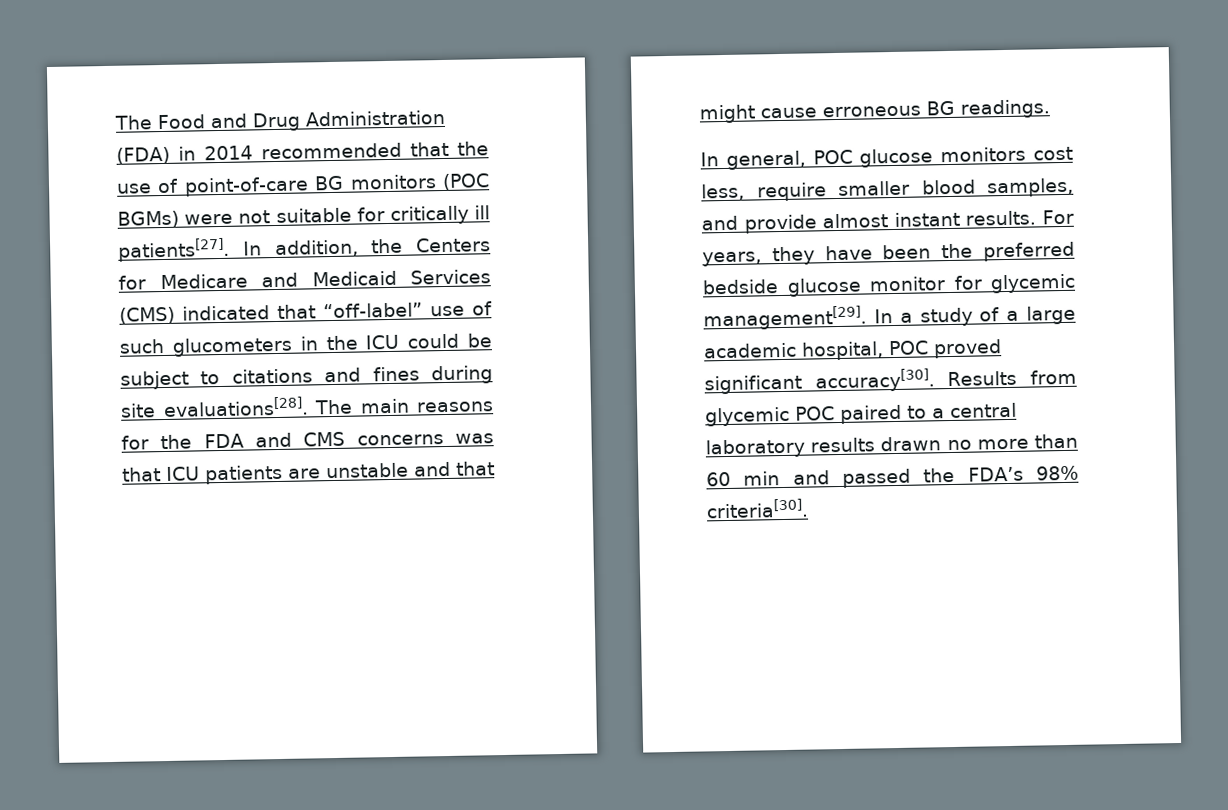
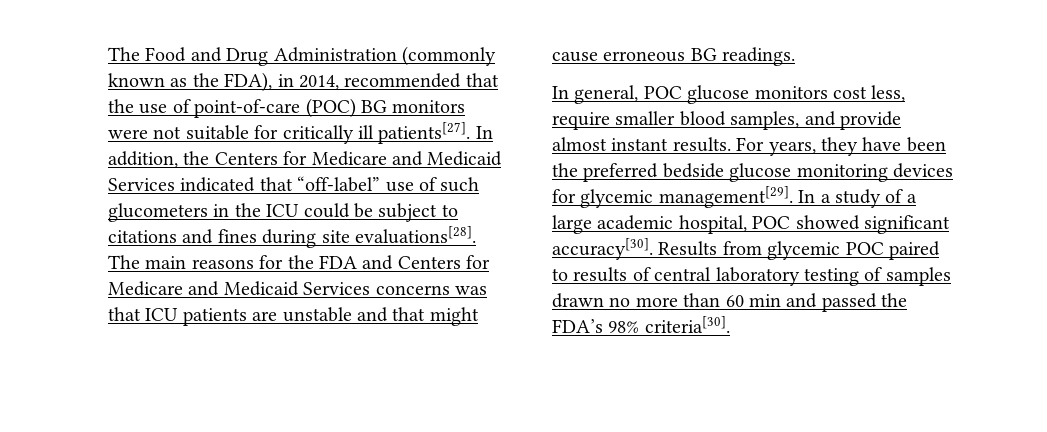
[116,145,253,165] (FDA) in 2014 -> [402,46,496,66] [108,72,339,92] (commonly known as the FDA), in 2014,
(309, 186) none -> [305,98,356,118] (POC)
[441,173,490,192] [117,210,179,229] (POC BGMs) -> (466, 106) none
[119,306,175,325] (CMS) -> (175, 184) none
[303,431,346,447] CMS -> [397,255,491,269] [108,281,371,296] Centers for Medicare and Medicaid Services
[869,276,946,292] monitor -> [796,163,953,182] monitoring devices
[933,339,1002,359] proved -> [795,215,860,230] showed
[932,402,1017,419] [705,437,876,459] a central laboratory results -> [573,267,951,286] results of central laboratory testing of samples

